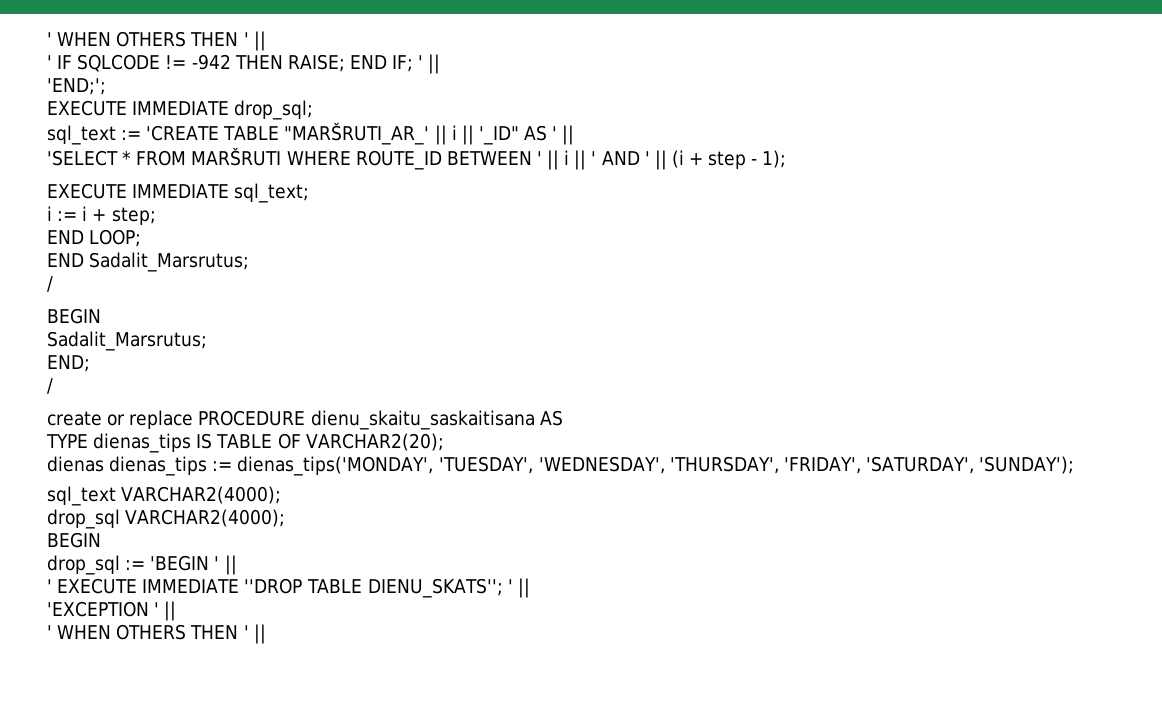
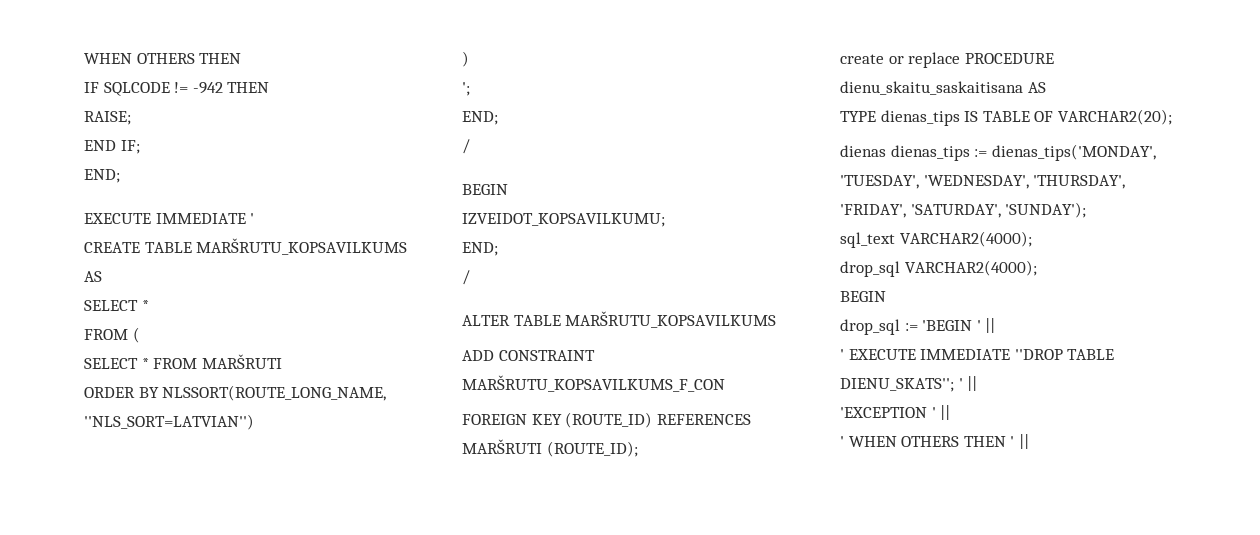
[47,31,266,51] [47,55,52,69] ' WHEN OTHERS THEN ' || // ' -> [84,53,242,64] WHEN OTHERS THEN //
(283, 62) none -> (270, 87) //
(345, 63) none -> (131, 118) //
[418,54,441,74] [47,78,106,95] [47,100,314,120] [47,122,575,145] [47,147,787,170] [47,183,310,203] [47,206,156,225] [47,229,142,247] [47,252,250,272] ' || // 'END;'; // EXECUTE IMMEDIATE drop_sql; // sql_text := 'CREATE TABLE "MARŠRUTI_AR_' || i || '_ID" AS ' || // 'SELECT * FROM MARŠRUTI WHERE ROUTE_ID BETWEEN ' || i || ' AND ' || (i + step - 1); // EXECUTE IMMEDIATE sql_text; // i := i + step; // END LOOP; // END Sadalit_Marsrutus; -> [84,169,120,183] [84,213,255,224] [84,238,408,255] [84,271,102,282] [84,300,149,311] [84,327,140,343] [84,354,282,369] [84,385,387,401] [84,414,254,430] [462,51,469,67] [462,82,470,96] [462,111,498,125] // END; // EXECUTE IMMEDIATE ' // CREATE TABLE MARŠRUTU_KOPSAVILKUMS AS // SELECT * // FROM ( // SELECT * FROM MARŠRUTI // ORDER BY NLSSORT(ROUTE_LONG_NAME, ''NLS_SORT=LATVIAN'') // ) // '; // END;
[47,331,207,351] [47,355,90,372] [47,378,53,394] Sadalit_Marsrutus; // END; // / -> [462,213,665,227] [462,242,498,256] [462,270,470,285] [462,311,777,328] [462,350,595,361] [462,375,725,392] [462,412,751,428] [462,439,638,457] IZVEIDOT_KOPSAVILKUMU; // END; // / // ALTER TABLE MARŠRUTU_KOPSAVILKUMS // ADD CONSTRAINT MARŠRUTU_KOPSAVILKUMS_F_CON // FOREIGN KEY (ROUTE_ID) REFERENCES MARŠRUTI (ROUTE_ID);

